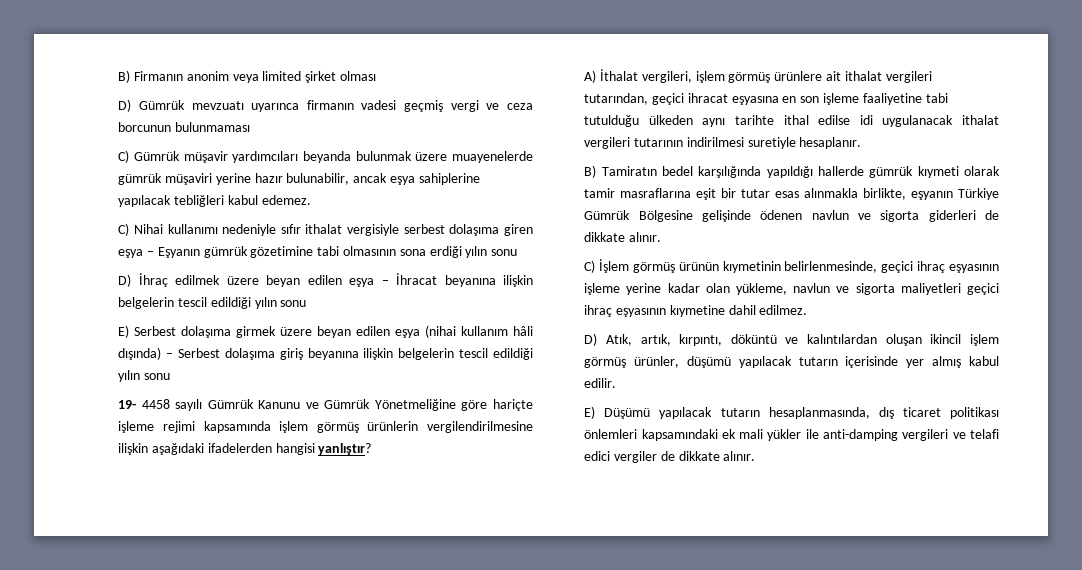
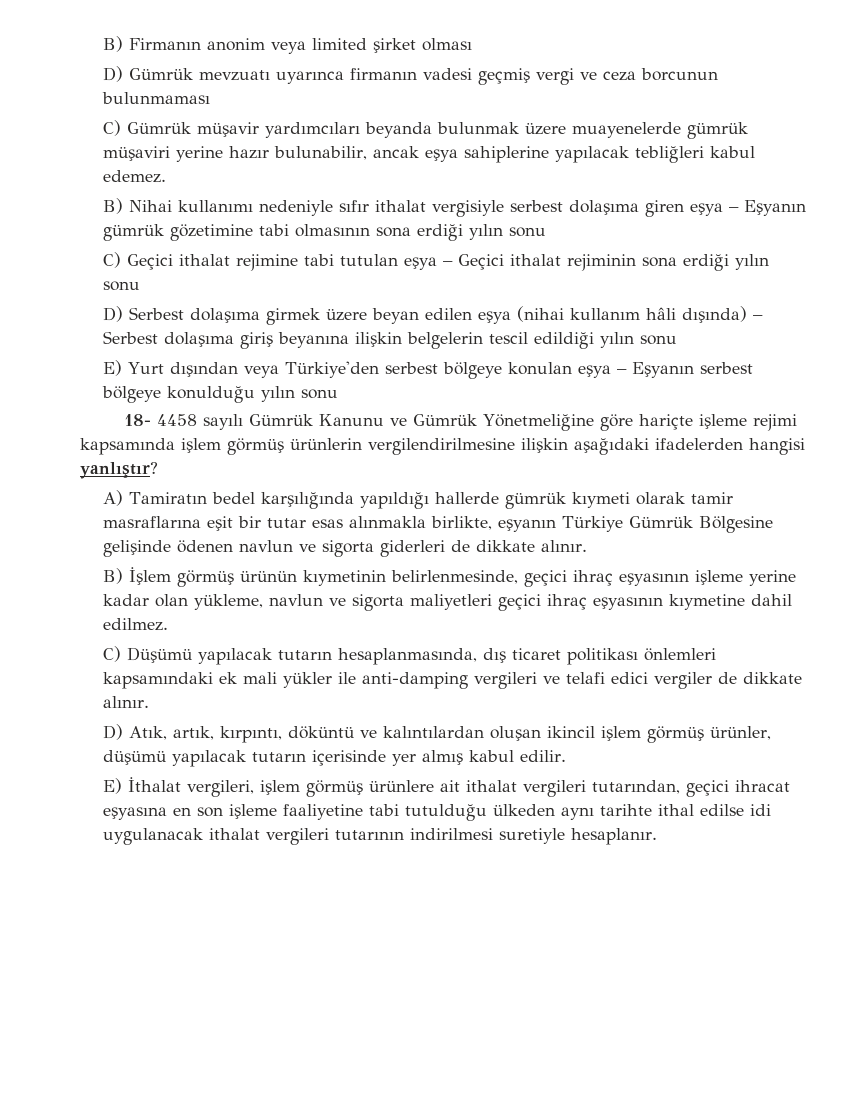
[118,223,130,236] C) -> [103,198,124,214] B)
[118,273,533,287] [118,297,307,309] [118,325,130,338] D) İhraç edilmek üzere beyan edilen eşya – İhracat beyanına ilişkin belgelerin tescil edildiği yılın sonu // E) -> [103,252,770,271] [103,281,141,291] [103,306,124,322] C) Geçici ithalat rejimine tabi tutulan eşya – Geçici ithalat rejiminin sona erdiği yılın sonu // D)
[118,400,137,409] 19- -> [103,360,754,379] [102,386,339,403] [123,414,151,426] E) Yurt dışından veya Türkiye'den serbest bölgeye konulan eşya – Eşyanın serbest bölgeye konulduğu yılın sonu // 18-
(597, 76) none -> [129,492,734,509] [103,516,774,533] [103,540,588,557] [103,567,797,587] [103,594,793,611] [103,618,169,631] [103,646,717,665] [103,672,803,689] [103,696,150,708] [103,724,772,743] [103,750,567,767] [103,778,123,794] Tamiratın bedel karşılığında yapıldığı hallerde gümrük kıymeti olarak tamir masraflarına eşit bir tutar esas alınmakla birlikte, eşyanın Türkiye Gümrük Bölgesine gelişinde ödenen navlun ve sigorta giderleri de dikkate alınır. // B) İşlem görmüş ürünün kıymetinin belirlenmesinde, geçici ihraç eşyasının işleme yerine kadar olan yükleme, navlun ve sigorta maliyetleri geçici ihraç eşyasının kıymetine dahil edilmez. // C) Düşümü yapılacak tutarın hesaplanmasında, dış ticaret politikası önlemleri kapsamındaki ek mali yükler ile anti-damping vergileri ve telafi edici vergiler de dikkate alınır. // D) Atık, artık, kırpıntı, döküntü ve kalıntılardan oluşan ikincil işlem görmüş ürünler, düşümü yapılacak tutarın içerisinde yer almış kabul edilir. // E)
[584,165,1000,178] [584,188,999,200] [584,210,999,222] [584,232,662,242] [584,259,999,273] [584,283,999,295] [584,305,808,317] [584,333,999,346] [584,356,999,368] [584,378,617,388] [584,406,999,419] [584,429,999,441] [584,451,756,463] // B) Tamiratın bedel karşılığında yapıldığı hallerde gümrük kıymeti olarak tamir masraflarına eşit bir tutar esas alınmakla birlikte, eşyanın Türkiye Gümrük Bölgesine gelişinde ödenen navlun ve sigorta giderleri de dikkate alınır. // C) İşlem görmüş ürünün kıymetinin belirlenmesinde, geçici ihraç eşyasının işleme yerine kadar olan yükleme, navlun ve sigorta maliyetleri geçici ihraç eşyasının kıymetine dahil edilmez. // D) Atık, artık, kırpıntı, döküntü ve kalıntılardan oluşan ikincil işlem görmüş ürünler, düşümü yapılacak tutarın içerisinde yer almış kabul edilir. // E) Düşümü yapılacak tutarın hesaplanmasında, dış ticaret politikası önlemleri kapsamındaki ek mali yükler ile anti-damping vergileri ve telafi edici vergiler de dikkate alınır. -> (658, 836) none

